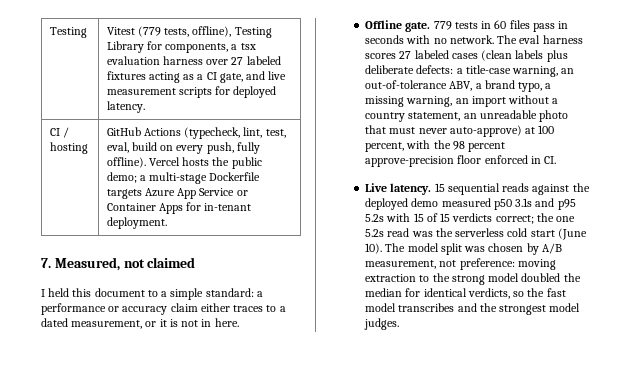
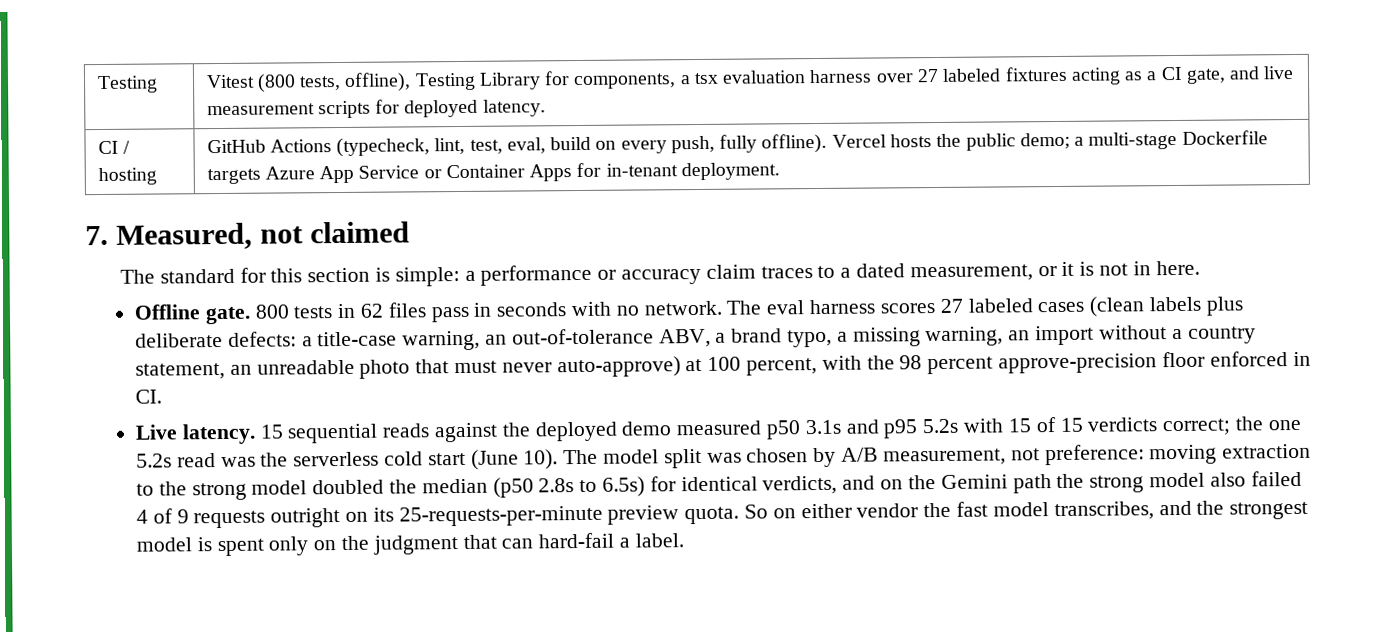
[137,26,161,37] (779 -> [256,73,296,93] (800
[41,288,254,300] I held this document to a simple standard: -> [119,266,460,287] The standard for this section is simple:
[200,303,230,312] either -> (756, 271) none
[433,21,452,30] 779 -> [254,304,290,319] 800
[494,20,507,29] 60 -> [360,303,385,318] 62
[405,288,525,299] for identical verdicts, so -> [492,470,1302,498] [136,503,919,529] (p50 2.8s to 6.5s) for identical verdicts, and on the Gemini path the strong model also failed 4 of 9 requests outright on its 25-requests-per-minute preview quota. So on either vendor
[398,303,455,312] transcribes -> [1053,501,1154,521] transcribes,
[364,318,400,330] judges. -> [196,532,684,557] is spent only on the judgment that can hard-fail a label.

